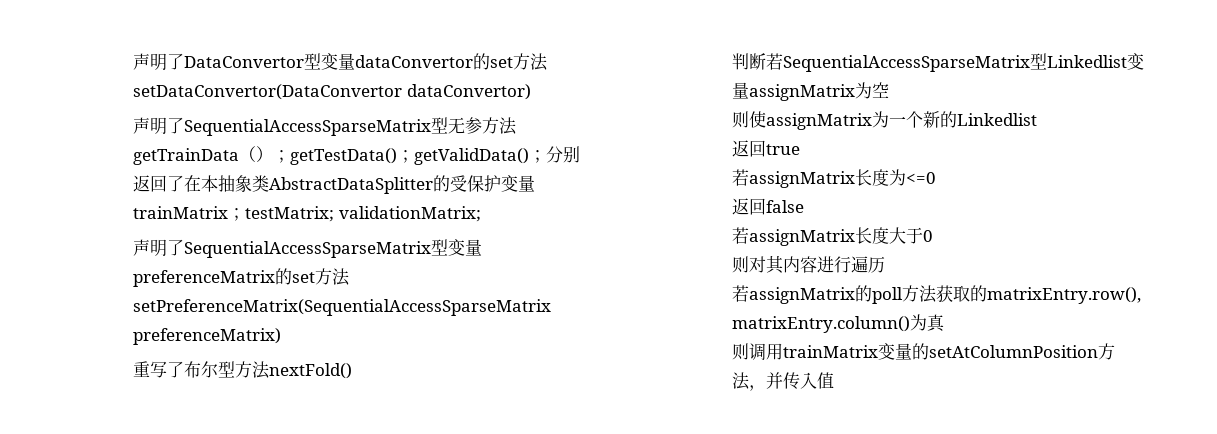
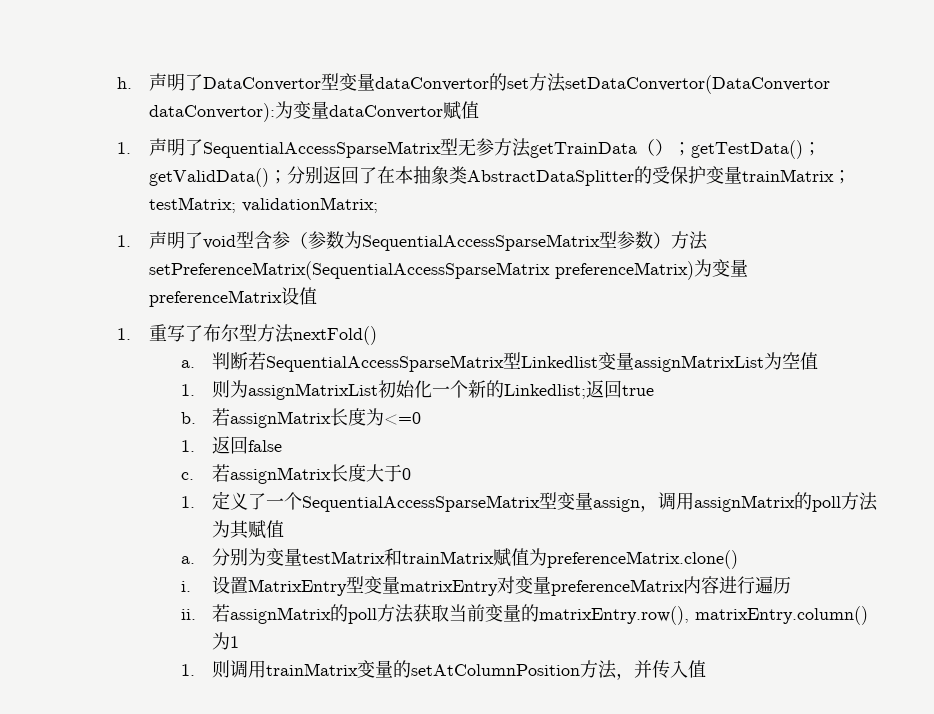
(133, 61) none -> [117,77,133,89] h.
[406,84,531,100] dataConvertor) // -> [149,101,480,122] [117,142,132,154] dataConvertor):为变量dataConvertor赋值 // 1.
[133,239,483,258] [133,268,316,287] 声明了SequentialAccessSparseMatrix型变量preferenceMatrix的set -> [117,231,672,251] 1.声明了void型含参（参数为SequentialAccessSparseMatrix型参数）
(282, 336) // -> [694,259,749,277] [149,287,318,307] [117,328,132,340] 为变量preferenceMatrix设值 // 1.
(353, 371) none -> [180,360,195,368] a.
[748,84,855,101] assignMatrix -> [634,355,765,372] assignMatrixList
[731,111,889,130] // 则使assignMatrix为 -> [800,352,819,370] [180,380,433,400] 值 // 1.则为assignMatrixList初始化
[956,113,1037,126] Linkedlist // -> [504,384,587,399] Linkedlist;
(800, 149) none -> [180,412,196,424] b.
(936, 178) none -> [180,440,195,452] 1.
(804, 206) none -> [180,472,194,480] c.
[731,255,784,274] 则对其 -> [180,491,879,512] [212,520,285,539] [180,548,739,569] [180,576,685,596] 1.定义了一个SequentialAccessSparseMatrix型变量assign，调用assignMatrix的poll方法为其赋值 // a.分别为变量testMatrix和trainMatrix赋值为preferenceMatrix.clone() // i.设置MatrixEntry型变量matrixEntry对变量preferenceMatrix
(885, 264) none -> [180,609,196,620] ii.
(970, 293) none -> [449,604,522,622] 当前变量
[926,314,945,332] 真 // -> [230,636,240,648] [180,664,195,676] 1 // 1.

